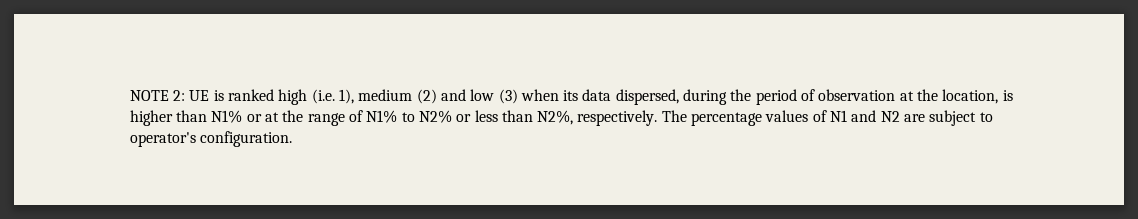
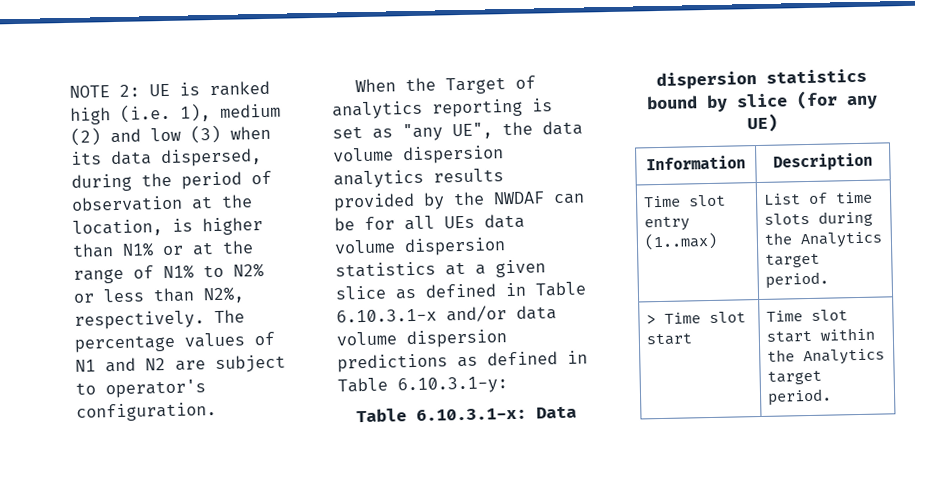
(293, 139) none -> [355,75,537,95] [332,98,553,120] [332,120,583,142] [332,145,504,165] [333,168,504,189] [333,191,585,212] [334,213,525,231] [334,237,506,257] [335,259,546,278] [335,281,586,300] [336,305,557,323] [336,329,507,349] [337,350,588,373] [337,376,508,395] [355,405,577,423] [655,68,867,91] [645,90,878,113] [746,113,778,133] [646,155,746,171] [773,152,873,172] [642,194,726,208] [643,216,690,232] [643,232,718,251] [762,191,873,205] [763,210,873,227] [763,231,883,249] [764,253,820,268] [764,271,829,289] [645,311,746,325] [645,333,692,346] [765,309,848,322] [765,327,875,343] [766,348,885,366] [766,370,822,385] [766,388,832,406] // When the Target of analytics reporting is set as "any UE", the data volume dispersion analytics results provided by the NWDAF can be for all UEs data volume dispersion statistics at a given slice as defined in Table 6.10.3.1-x and/or data volume dispersion predictions as defined in Table 6.10.3.1-y: // Table 6.10.3.1-x: Data dispersion statistics bound by slice (for any UE) // Information | Description // Time slot entry (1..max) | List of time slots during the Analytics target period. // > Time slot start | Time slot start within the Analytics target period.

